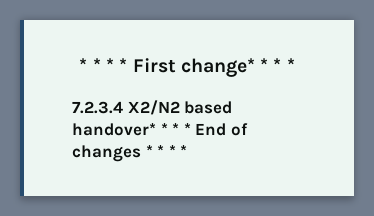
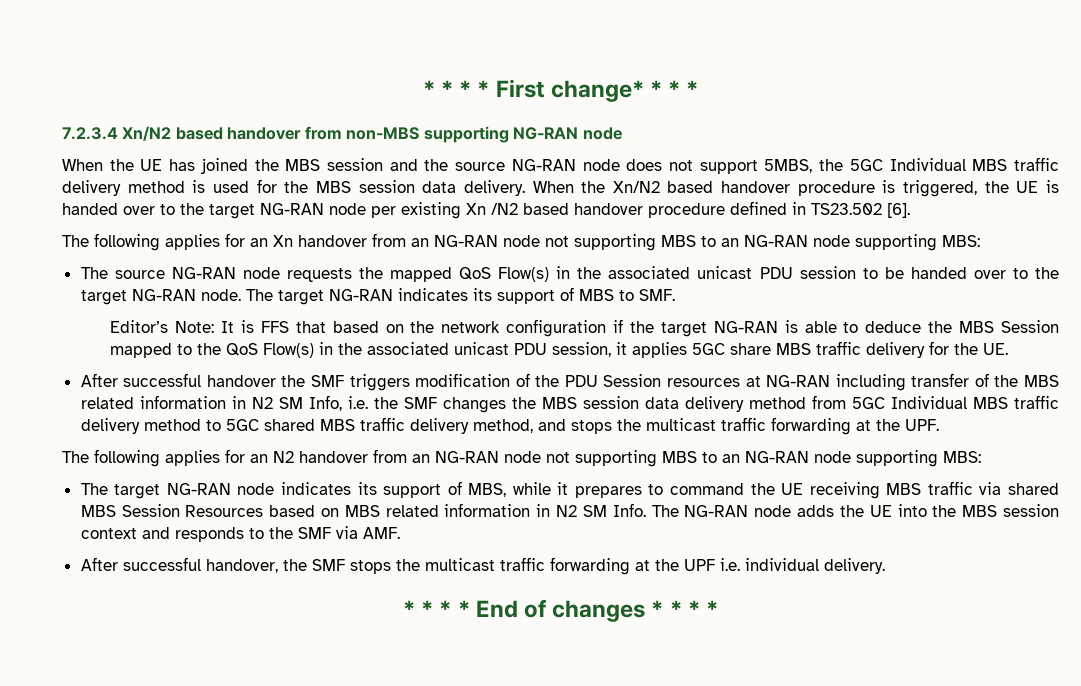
[127,100,233,115] [72,123,156,136] X2/N2 based handover* -> [122,126,622,143] [62,157,1059,174] [62,179,1059,197] [62,201,910,219] [62,233,980,251] [80,266,1060,282] [80,287,675,305] [110,319,1059,337] [110,341,1009,358] [80,373,1059,391] [80,395,1059,413] [80,417,939,435] [62,449,981,467] [80,481,1060,499] [80,503,1059,517] [80,526,400,542] [80,557,885,575] [402,600,415,617] Xn/N2 based handover from non-MBS supporting NG-RAN node // When the UE has joined the MBS session and the source NG-RAN node does not support 5MBS, the 5GC Individual MBS traffic delivery method is used for the MBS session data delivery. When the Xn/N2 based handover procedure is triggered, the UE is handed over to the target NG-RAN node per existing Xn /N2 based handover procedure defined in TS23.502 [6]. // The following applies for an Xn handover from an NG-RAN node not supporting MBS to an NG-RAN node supporting MBS: // The source NG-RAN node requests the mapped QoS Flow(s) in the associated unicast PDU session to be handed over to the target NG-RAN node. The target NG-RAN indicates its support of MBS to SMF. // Editor’s Note: It is FFS that based on the network configuration if the target NG-RAN is able to deduce the MBS Session mapped to the QoS Flow(s) in the associated unicast PDU session, it applies 5GC share MBS traffic delivery for the UE. // After successful handover the SMF triggers modification of the PDU Session resources at NG-RAN including transfer of the MBS related information in N2 SM Info, i.e. the SMF changes the MBS session data delivery method from 5GC Individual MBS traffic delivery method to 5GC shared MBS traffic delivery method, and stops the multicast traffic forwarding at the UPF. // The following applies for an N2 handover from an NG-RAN node not supporting MBS to an NG-RAN node supporting MBS: // The target NG-RAN node indicates its support of MBS, while it prepares to command the UE receiving MBS traffic via shared MBS Session Resources based on MBS related information in N2 SM Info. The NG-RAN node adds the UE into the MBS session context and responds to the SMF via AMF. // After successful handover, the SMF stops the multicast traffic forwarding at the UPF i.e. individual delivery. // *

